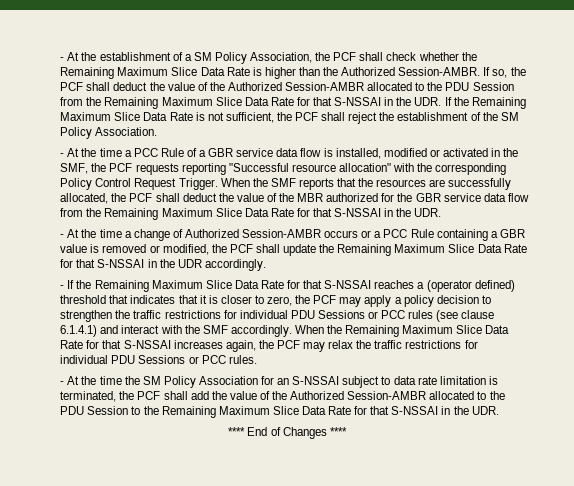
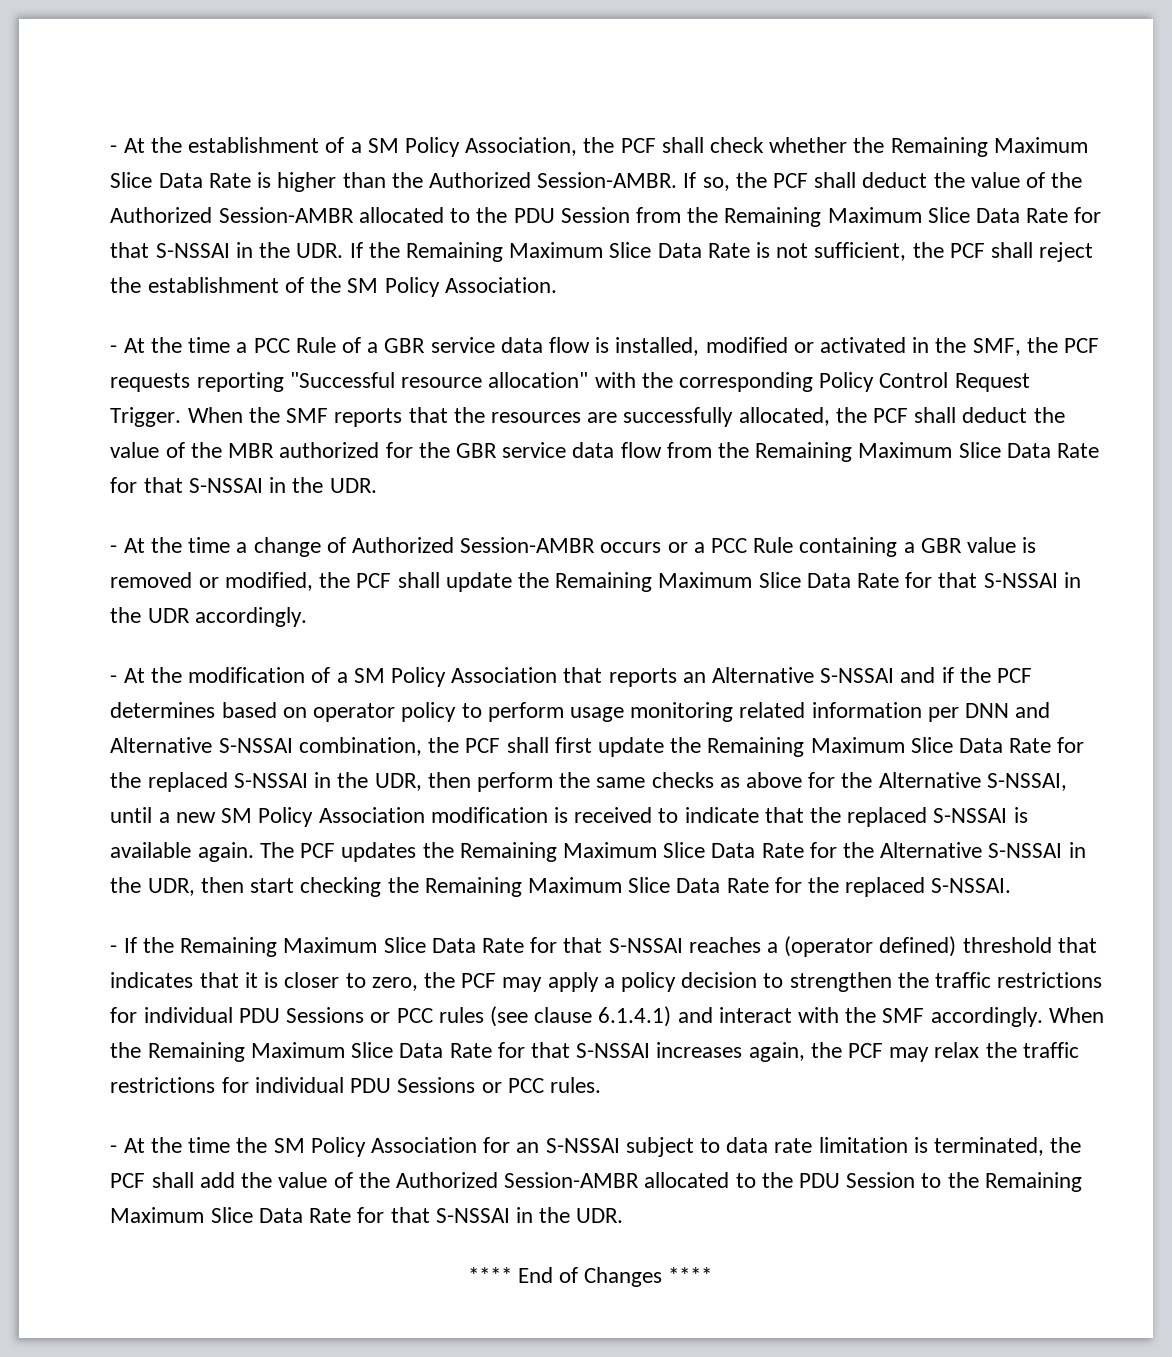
(266, 265) none -> [110,667,1033,687] [110,702,1051,722] [110,737,1085,757] [110,772,1067,792] [110,807,1028,827] [110,842,1086,862] [110,877,1012,897] // - At the modification of a SM Policy Association that reports an Alternative S-NSSAI and if the PCF determines based on operator policy to perform usage monitoring related information per DNN and Alternative S-NSSAI combination, the PCF shall first update the Remaining Maximum Slice Data Rate for the replaced S-NSSAI in the UDR, then perform the same checks as above for the Alternative S-NSSAI, until a new SM Policy Association modification is received to indicate that the replaced S-NSSAI is available again. The PCF updates the Remaining Maximum Slice Data Rate for the Alternative S-NSSAI in the UDR, then start checking the Remaining Maximum Slice Data Rate for the replaced S-NSSAI.

